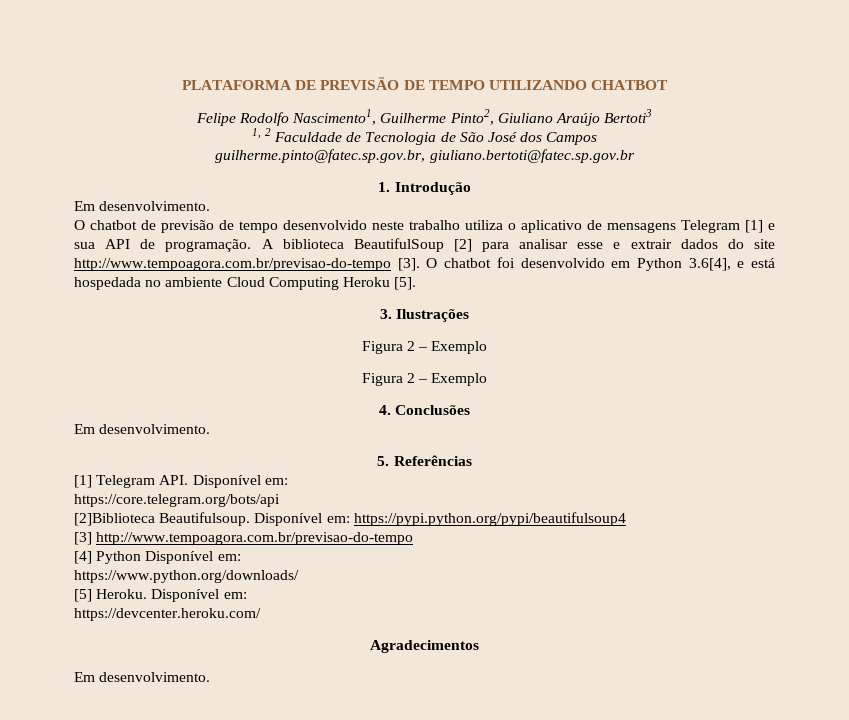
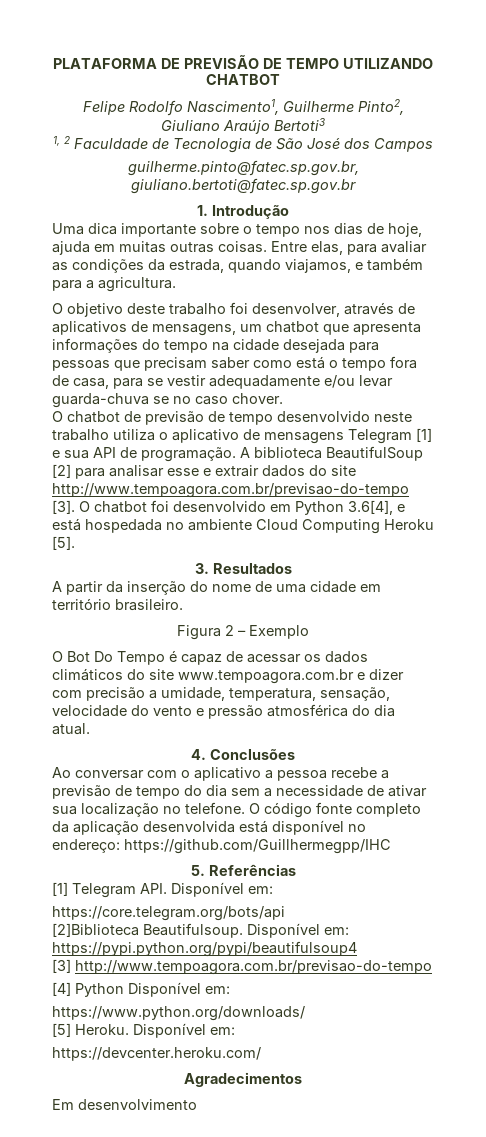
[74,201,211,211] Em desenvolvimento. -> [52,223,422,237] [52,241,427,255] [52,258,423,273] [52,277,176,292] [52,302,415,317] [52,321,421,336] [52,338,379,353] [52,356,417,371] [52,375,393,389] [52,393,283,408] Uma dica importante sobre o tempo nos dias de hoje, ajuda em muitas outras coisas. Entre elas, para avaliar as condições da estrada, quando viajamos, e também para a agricultura. // O objetivo deste trabalho foi desenvolver, através de aplicativos de mensagens, um chatbot que apresenta informações do tempo na cidade desejada para pessoas que precisam saber como está o tempo fora de casa, para se vestir adequadamente e/ou levar guarda-chuva se no caso chover.
[396,309,470,322] [361,341,488,354] [361,373,488,386] [378,405,471,415] [74,424,211,434] Ilustrações // Figura 2 – Exemplo // Figura 2 – Exemplo // 4. Conclusões // Em desenvolvimento. -> [212,563,292,574] [52,581,381,595] [52,598,183,611] [177,625,309,640] [52,650,368,665] [52,668,404,684] [52,687,390,701] [52,704,395,719] [52,723,90,735] [191,749,295,760] [52,767,389,781] [52,785,427,799] [52,802,421,818] [52,820,366,835] [52,839,391,854] Resultados // A partir da inserção do nome de uma cidade em território brasileiro. // Figura 2 – Exemplo // O Bot Do Tempo é capaz de acessar os dados climáticos do site www.tempoagora.com.br e dizer com precisão a umidade, temperatura, sensação, velocidade do vento e pressão atmosférica do dia atual. // 4. Conclusões // Ao conversar com o aplicativo a pessoa recebe a previsão de tempo do dia sem a necessidade de ativar sua localização no telefone. O código fonte completo da aplicação desenvolvida está disponível no endereço: https://github.com/Guillhermegpp/IHC
[99,672,211,682] desenvolvimento. -> [78,1099,197,1110] desenvolvimento

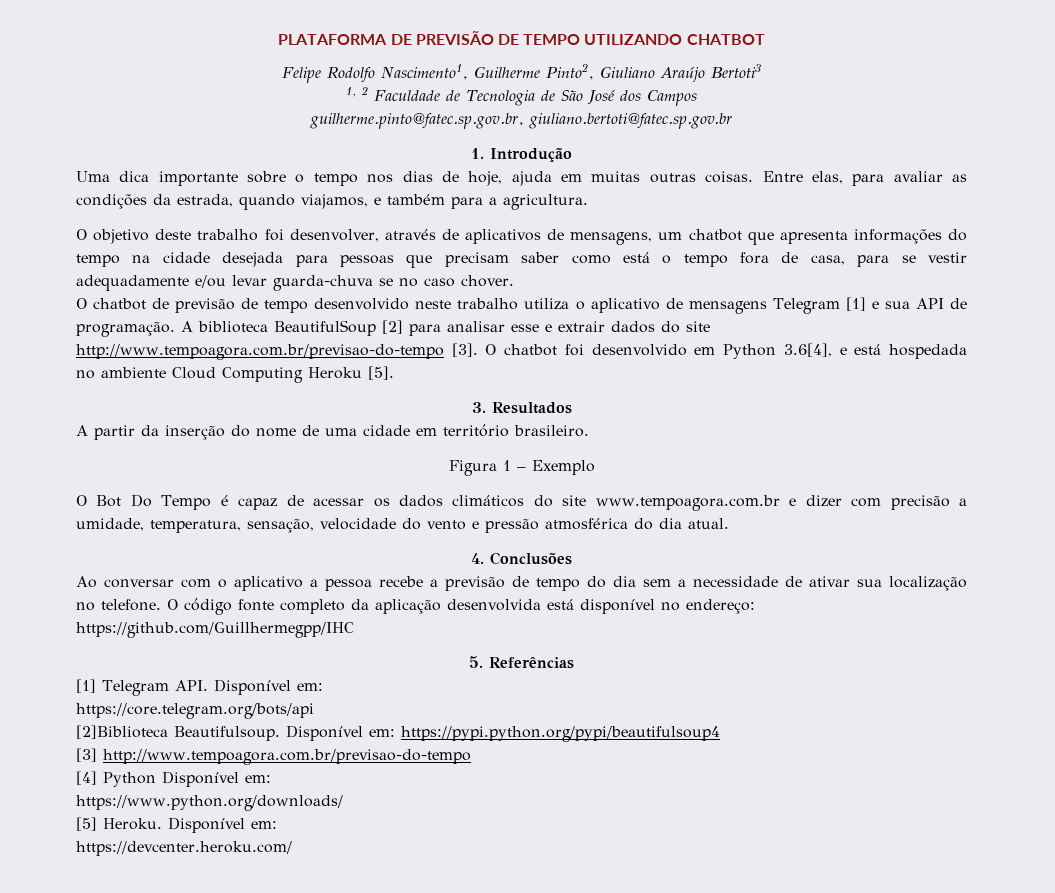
[225,625,234,636] 2 -> [502,460,511,471] 1
[184,1072,302,1087] [52,1099,197,1110] // Agradecimentos // Em desenvolvimento -> (292, 848) none

